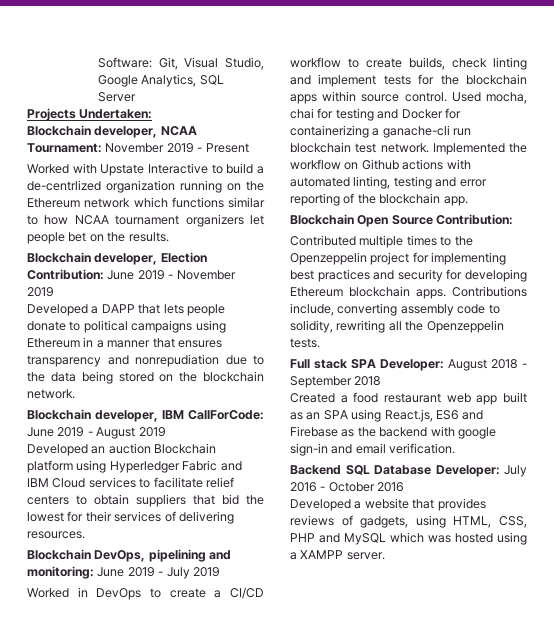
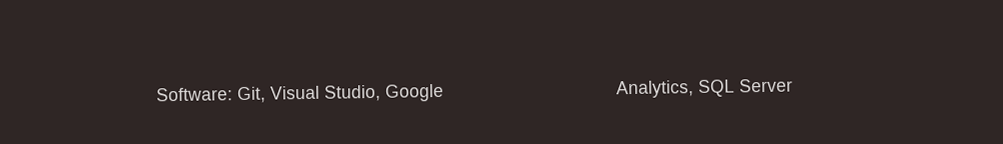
[27,108,153,121] [27,125,197,138] [27,143,249,153] [27,163,264,176] [27,180,264,193] [27,197,265,208] [27,214,264,227] [27,232,169,244] [27,252,207,265] [27,269,236,280] [27,287,54,297] [27,304,225,316] [27,320,226,333] [27,337,222,348] [27,354,264,367] [27,371,264,384] [27,389,75,399] [27,409,264,422] [27,427,166,439] [27,443,217,456] [27,460,242,473] [27,477,234,488] [27,494,264,507] [27,511,234,524] [27,531,85,539] [27,549,232,562] [27,566,220,579] [27,587,264,600] [290,57,527,70] [290,74,527,87] [290,91,527,104] [290,108,461,121] [290,125,472,138] [290,142,527,155] [290,159,471,170] [290,176,487,189] [290,193,468,206] [290,214,514,227] [290,235,473,248] [290,252,507,265] [290,269,527,282] [290,286,527,299] [290,303,500,316] [290,320,504,333] [290,338,320,348] [290,359,527,371] [290,376,382,388] [290,392,527,405] [290,409,484,422] [290,426,496,439] [290,443,456,456] [290,465,527,477] [290,482,405,492] [290,498,486,511] [290,515,527,528] [290,532,527,545] [290,550,385,560] // Projects Undertaken: // Blockchain developer, NCAA Tournament: November 2019 - Present // Worked with Upstate Interactive to build a de-centrlized organization running on the Ethereum network which functions similar to how NCAA tournament organizers let people bet on the results. // Blockchain developer, Election Contribution: June 2019 - November 2019 // Developed a DAPP that lets people donate to political campaigns using Ethereum in a manner that ensures transparency and nonrepudiation due to the data being stored on the blockchain network. // Blockchain developer, IBM CallForCode: June 2019 - August 2019 // Developed an auction Blockchain platform using Hyperledger Fabric and IBM Cloud services to facilitate relief centers to obtain suppliers that bid the lowest for their services of delivering resources. // Blockchain DevOps, pipelining and monitoring: June 2019 - July 2019 // Worked in DevOps to create a CI/CD workflow to create builds, check linting and implement tests for the blockchain apps within source control. Used mocha, chai for testing and Docker for containerizing a ganache-cli run blockchain test network. Implemented the workflow on Github actions with automated linting, testing and error reporting of the blockchain app. // Blockchain Open Source Contribution: // Contributed multiple times to the Openzeppelin project for implementing best practices and security for developing Ethereum blockchain apps. Contributions include, converting assembly code to solidity, rewriting all the Openzeppelin tests. // Full stack SPA Developer: August 2018 - September 2018 // Created a food restaurant web app built as an SPA using React.js, ES6 and Firebase as the backend with google sign-in and email verification. // Backend SQL Database Developer: July 2016 - October 2016 // Developed a website that provides reviews of gadgets, using HTML, CSS, PHP and MySQL which was hosted using a XAMPP server. -> (794, 85) none

